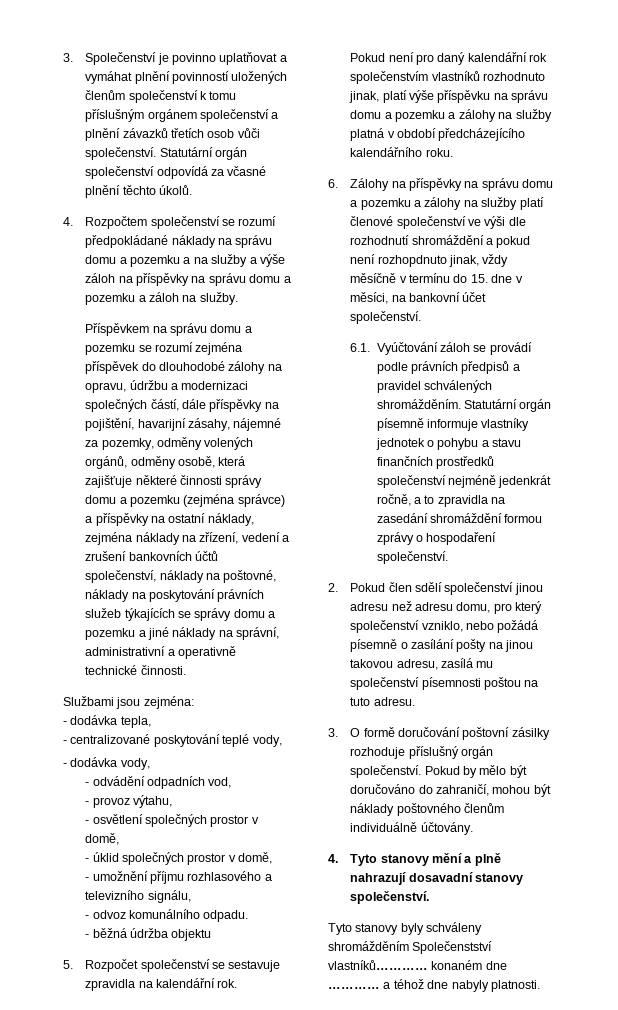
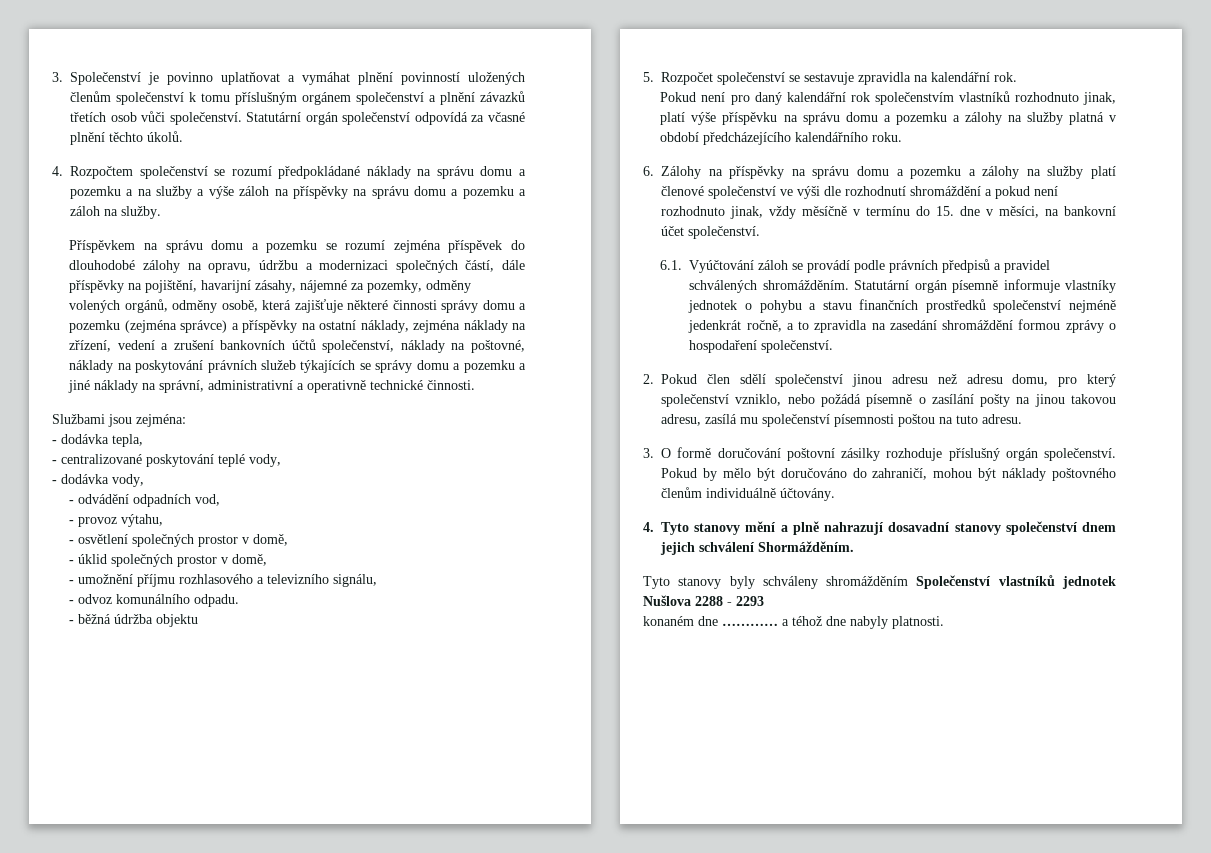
[377,255,447,267] rozhopdnuto -> [661,206,725,216] rozhodnuto
[350,891,430,904] společenství. -> [1005,521,1116,535] [660,541,854,555] společenství dnem jejich schválení Shormážděním.
[412,941,493,954] [328,960,428,970] Společenstství vlastníků………… -> [916,575,1116,589] [643,595,764,606] Společenství vlastníků jednotek Nušlova 2288 - 2293 //

